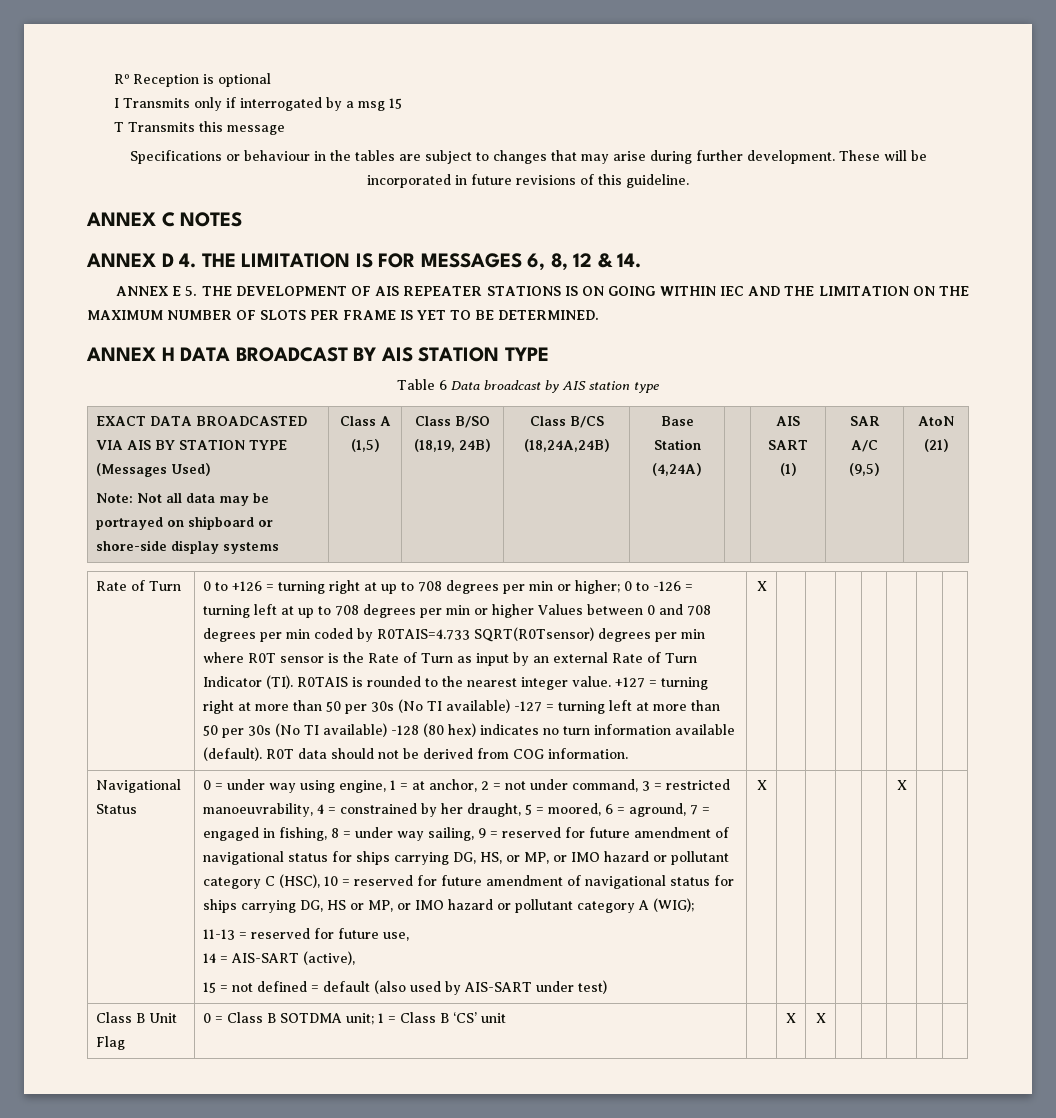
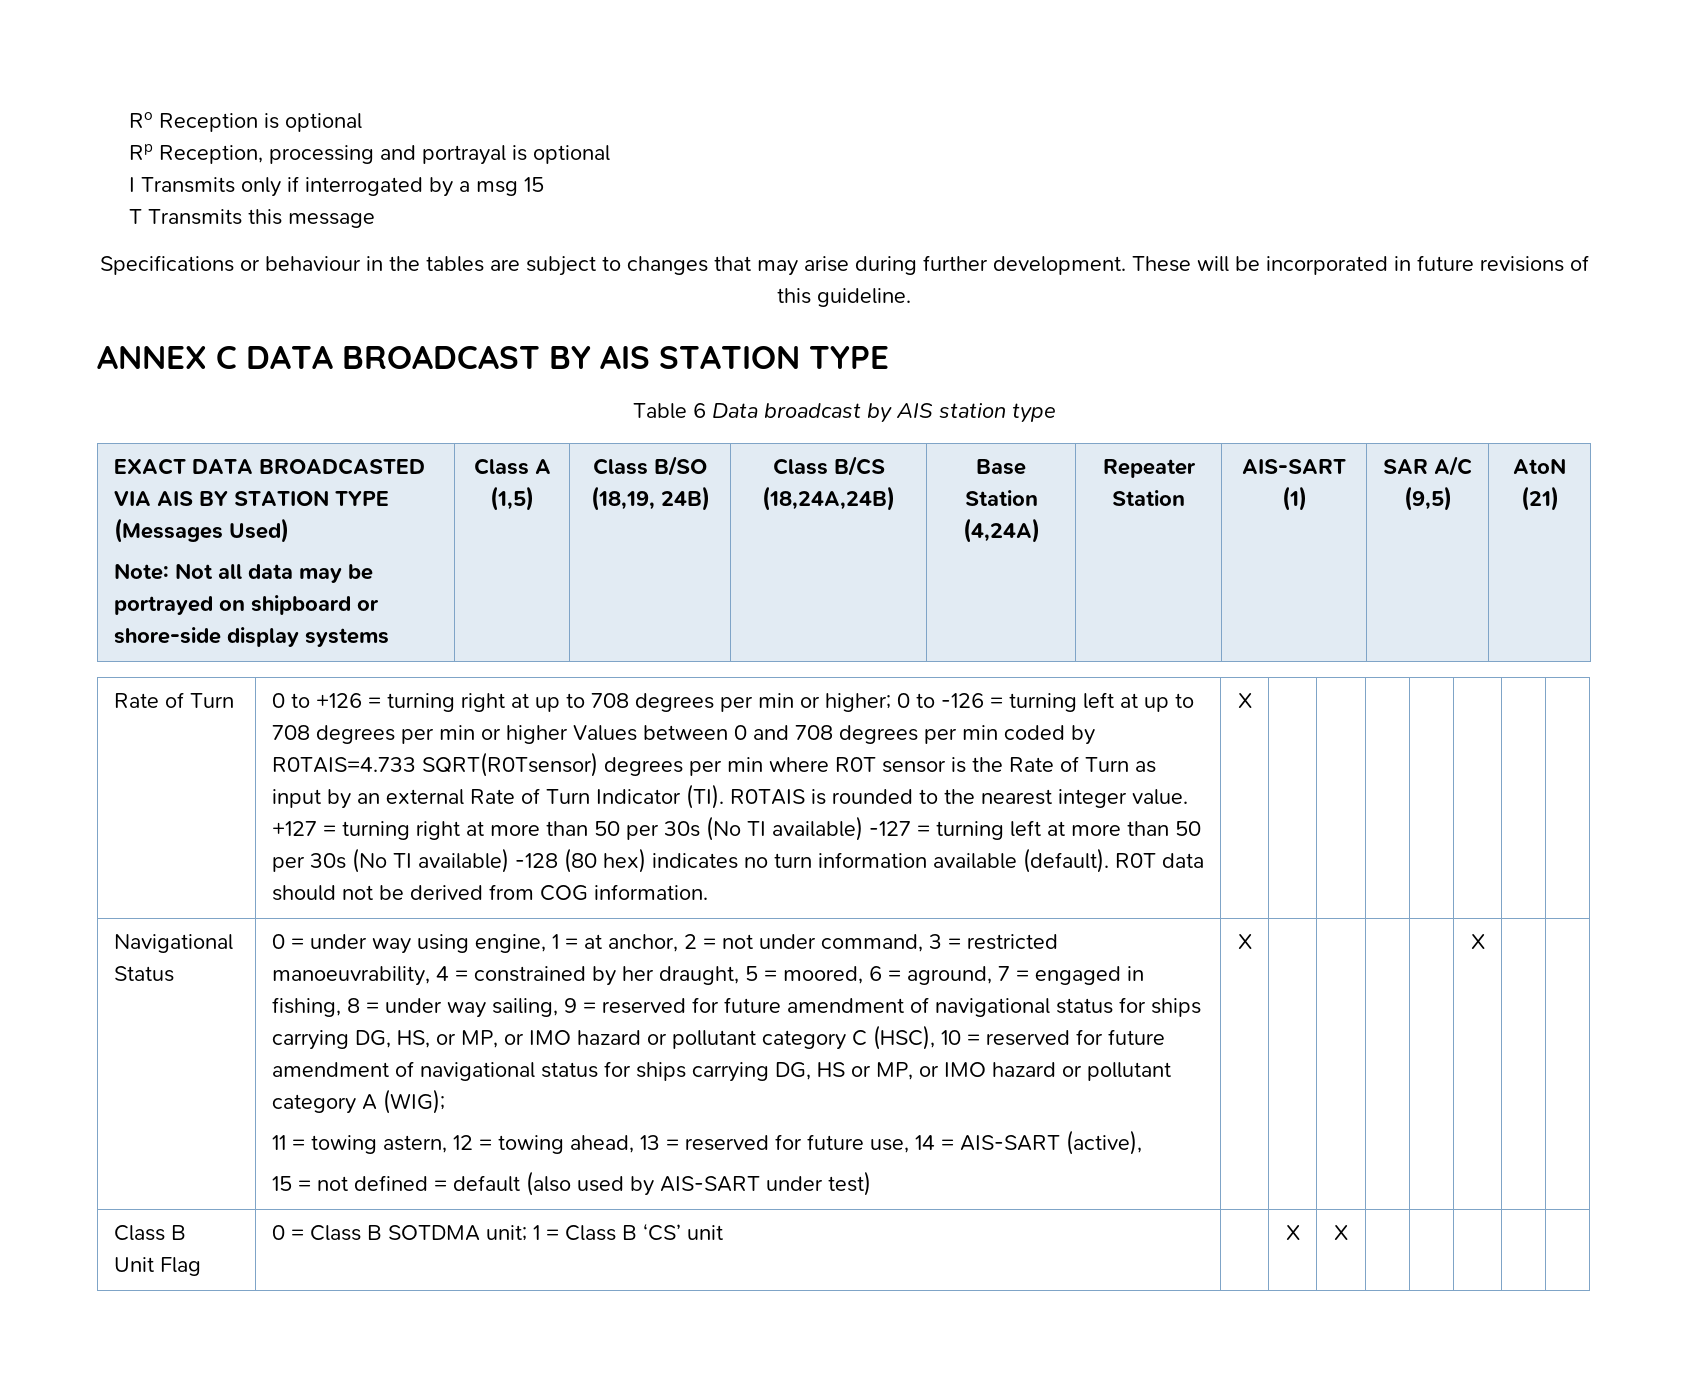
(271, 80) none -> [129,144,611,165] // Rp Reception, processing and portrayal is optional
[86,212,243,227] [86,253,642,271] [115,286,970,296] [87,310,599,320] [86,347,175,361] // ANNEX C NOTES // ANNEX D 4. THE LIMITATION IS FOR MESSAGES 6, 8, 12 & 14. // ANNEX E 5. THE DEVELOPMENT OF AIS REPEATER STATIONS IS ON GOING WITHIN IEC AND THE LIMITATION ON THE MAXIMUM NUMBER OF SLOTS PER FRAME IS YET TO BE DETERMINED. // ANNEX H -> [97,345,237,369] // ANNEX C
[776,416,800,426] [768,440,808,450] | AIS SART -> [1102,459,1196,478] [1112,490,1185,506] [1242,459,1346,474] Repeater Station | AIS-SART
[203,929,236,940] 11-13 -> [271,1135,660,1154] 11 = towing astern, 12 = towing ahead, 13
(410, 936) // -> (909, 1146) none
(146, 1018) none -> (186, 1232) //

